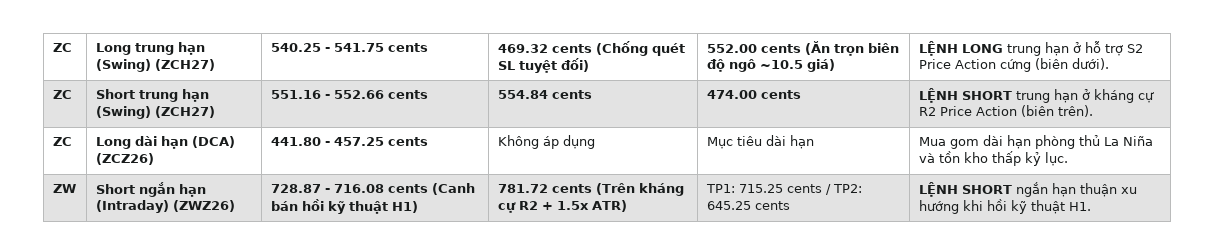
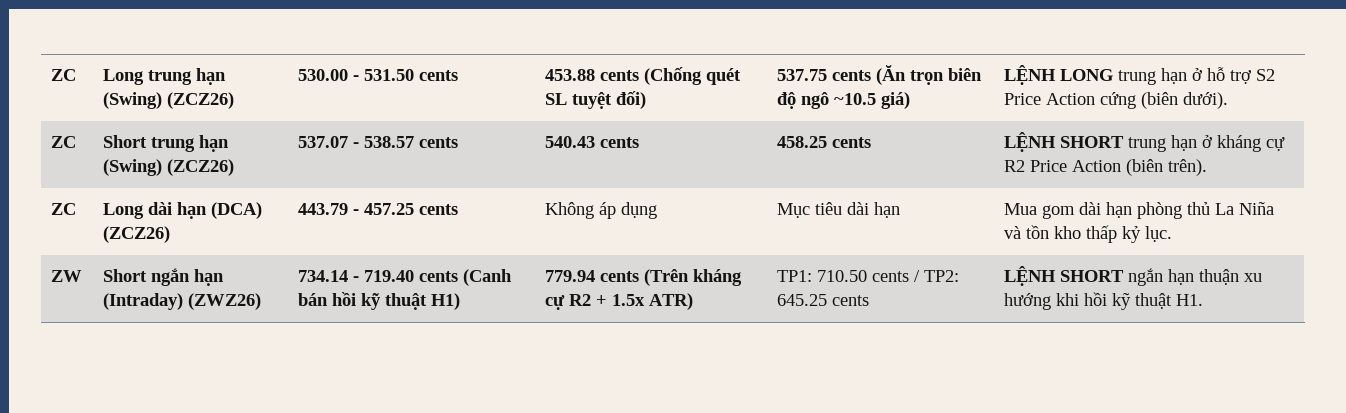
[154,59,215,71] [270,43,428,52] [497,44,548,53] (ZCH27) | 540.25 - 541.75 cents | 469.32 -> [167,92,235,109] [298,69,459,81] [545,69,596,81] (ZCZ26) | 530.00 - 531.50 cents | 453.88
[706,44,757,53] 552.00 -> [777,69,828,81] 537.75
[154,106,215,118] [270,90,428,99] [497,90,592,99] [706,90,757,99] (ZCH27) | 551.16 - 552.66 cents | 554.84 cents | 474.00 -> [167,159,235,176] [298,136,459,148] [545,136,640,148] [777,136,828,148] (ZCZ26) | 537.07 - 538.57 cents | 540.43 cents | 458.25
[270,137,321,146] 441.80 -> [298,203,349,215] 443.79
[270,184,384,193] 728.87 - 716.08 -> [298,270,415,282] 734.14 - 719.40
[497,184,548,193] 781.72 -> [545,270,596,282] 779.94
[738,184,783,193] 715.25 -> [817,270,868,282] 710.50

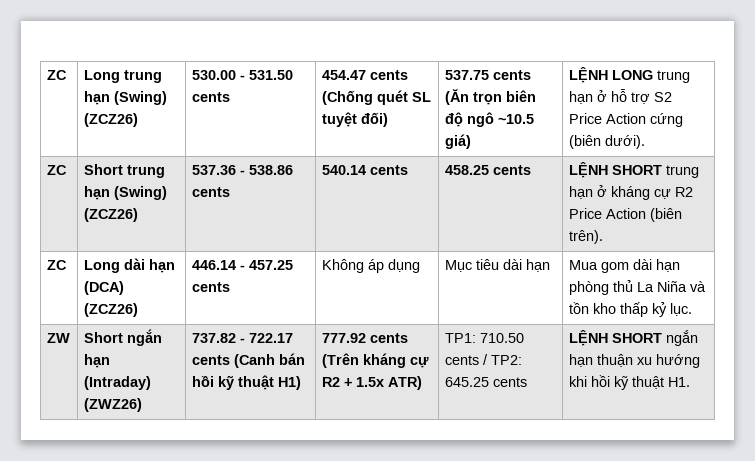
[545,69,596,81] 453.88 -> [321,70,366,80] 454.47
[298,136,459,148] [545,136,596,148] 537.07 - 538.57 cents | 540.43 -> [191,165,293,175] [191,187,230,197] [321,165,366,175] 537.36 - 538.86 cents | 540.14
[298,203,349,215] 443.79 -> [191,260,236,270] 446.14
[298,270,415,282] 734.14 - 719.40 -> [191,333,293,343] 737.82 - 722.17
[545,270,596,282] 779.94 -> [321,333,366,343] 777.92

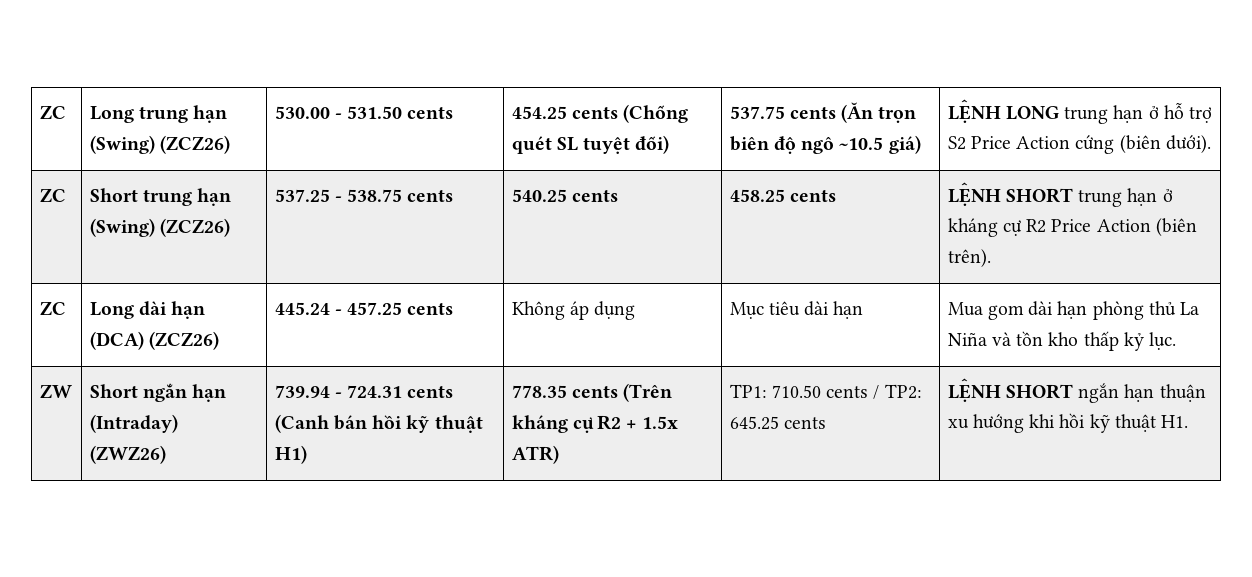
[321,70,366,80] 454.47 -> [511,106,567,119] 454.25
[191,165,293,175] [191,187,230,197] [321,165,366,175] 537.36 - 538.86 cents | 540.14 -> [274,189,454,202] [511,189,567,202] 537.25 - 538.75 cents | 540.25
[191,260,236,270] 446.14 -> [274,302,330,315] 445.24
[191,333,293,343] 737.82 - 722.17 -> [274,385,403,398] 739.94 - 724.31
[321,333,366,343] 777.92 -> [511,385,567,398] 778.35

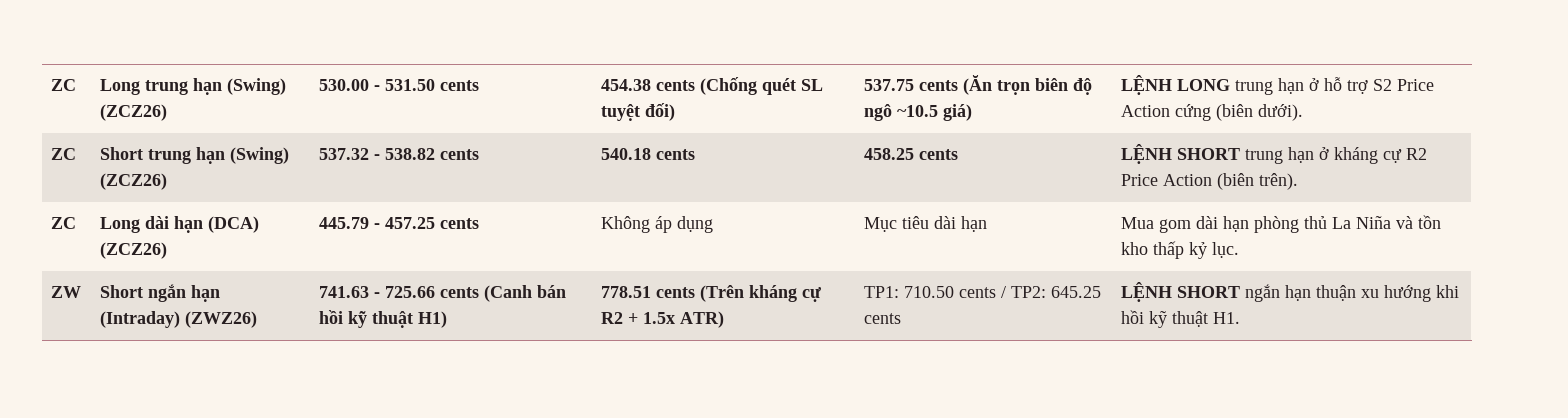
[511,106,567,119] 454.25 -> [601,79,652,91] 454.38
[274,189,454,202] [511,189,567,202] 537.25 - 538.75 cents | 540.25 -> [319,148,480,160] [601,148,652,160] 537.32 - 538.82 cents | 540.18
[274,302,330,315] 445.24 -> [319,217,370,229] 445.79
[274,385,403,398] 739.94 - 724.31 -> [319,286,436,298] 741.63 - 725.66
[511,385,567,398] 778.35 -> [601,286,652,298] 778.51

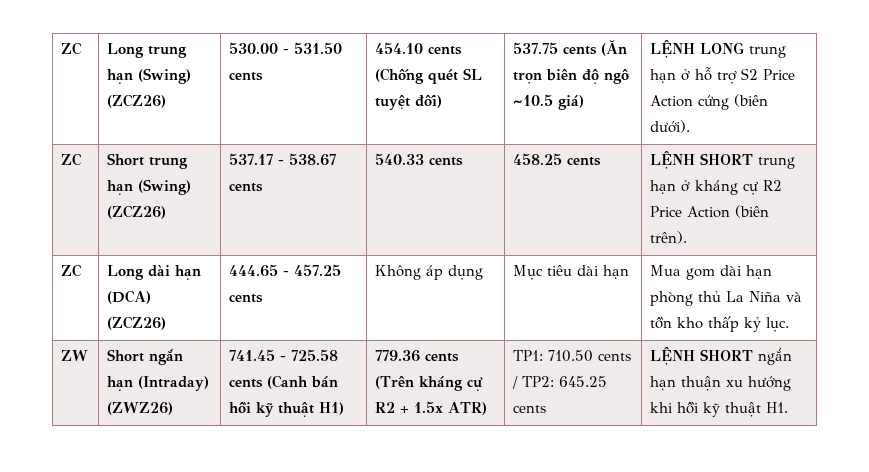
[601,79,652,91] 454.38 -> [375,42,424,54] 454.10
[319,148,480,160] [601,148,652,160] 537.32 - 538.82 cents | 540.18 -> [229,153,337,166] [229,183,264,192] [375,153,425,165] 537.17 - 538.67 cents | 540.33
[319,217,370,229] 445.79 -> [229,264,279,277] 444.65
[319,286,436,298] 741.63 - 725.66 -> [229,349,339,361] 741.45 - 725.58
[601,286,652,298] 778.51 -> [375,350,421,362] 779.36

